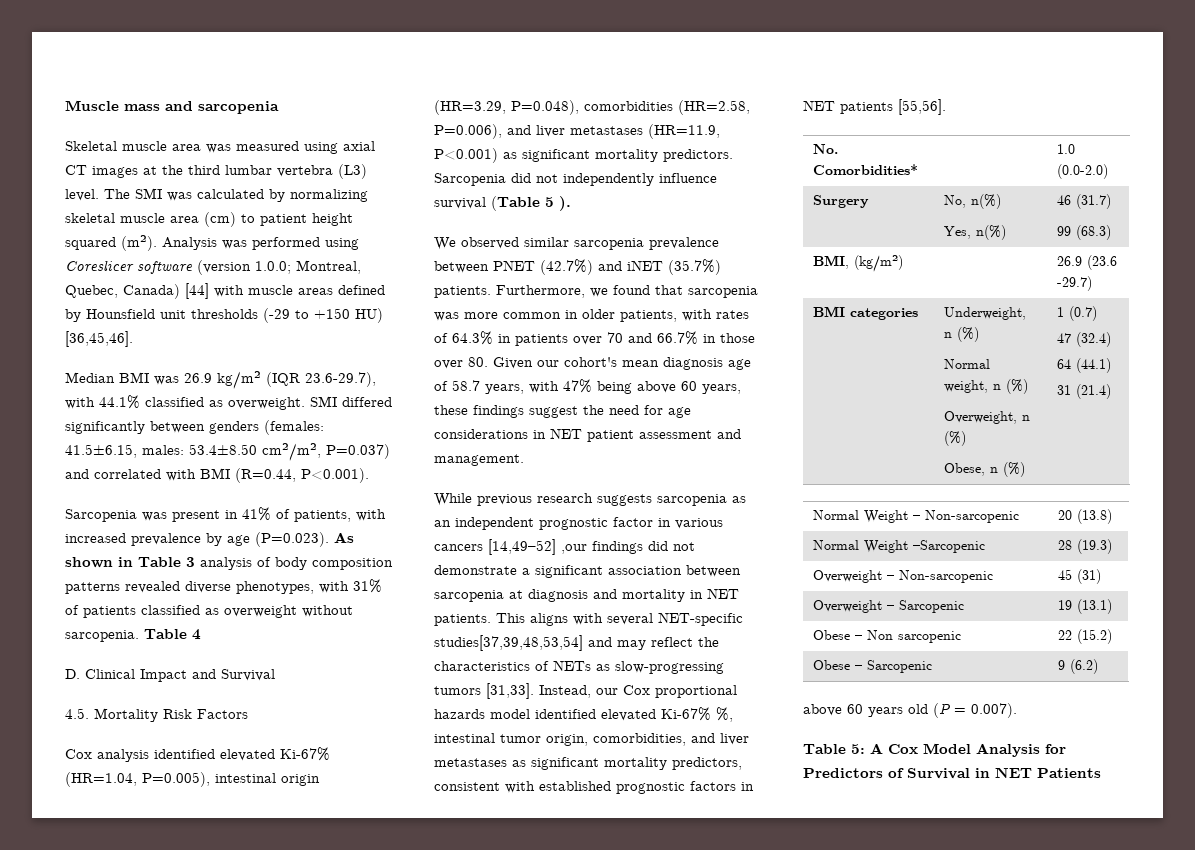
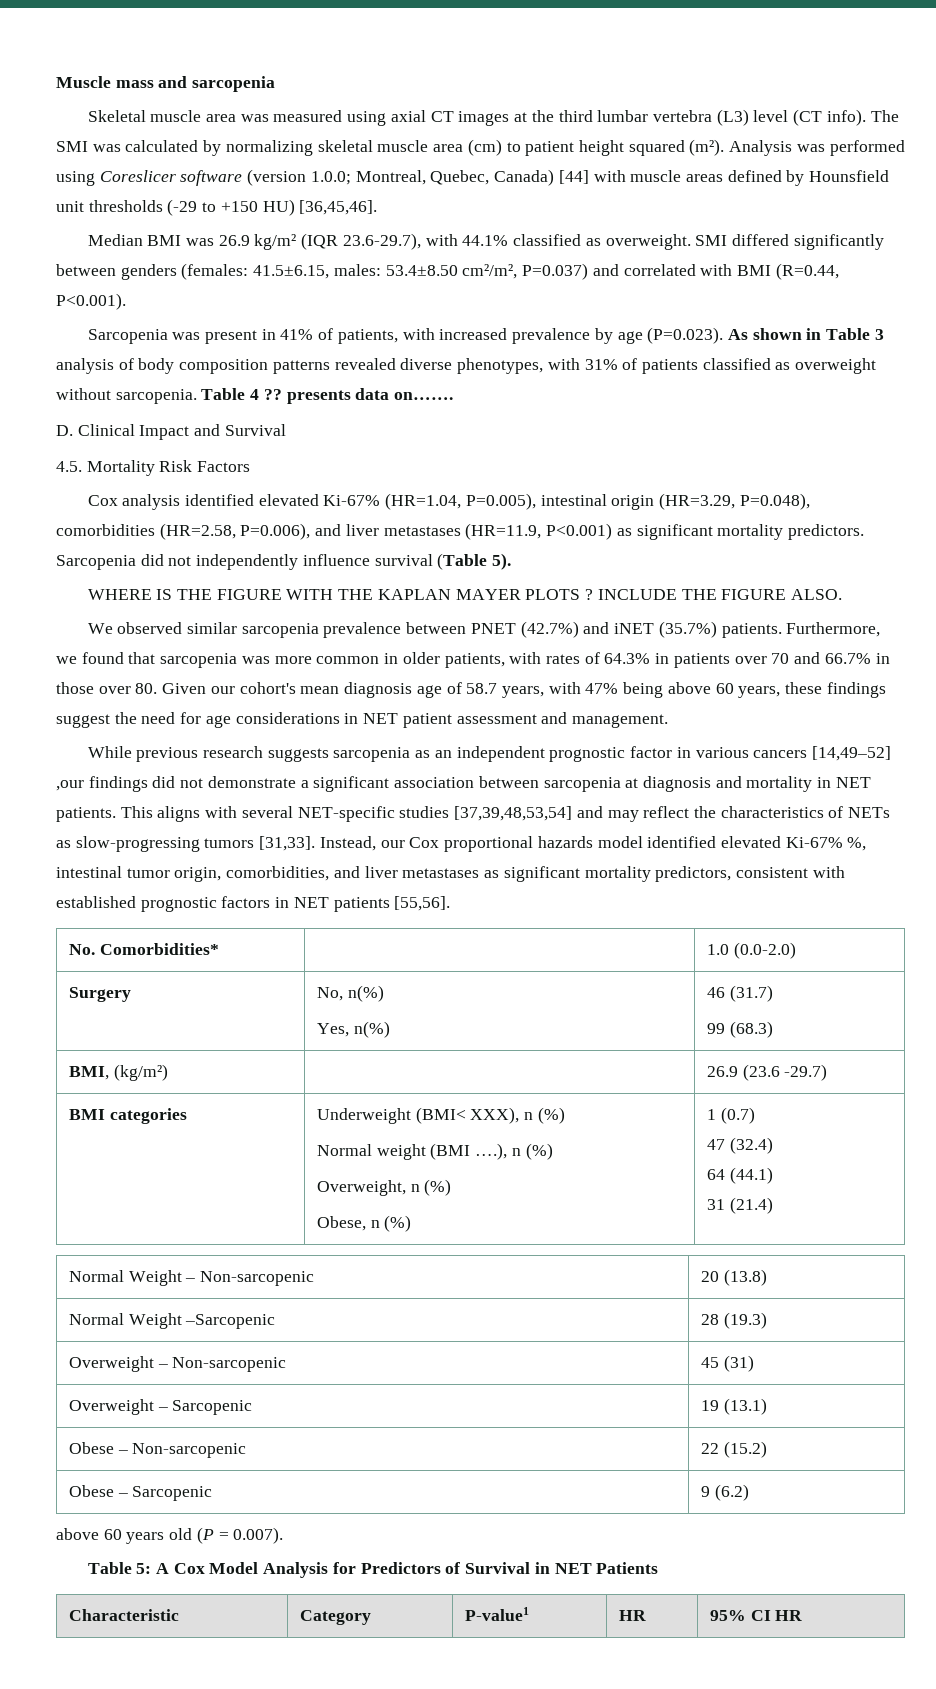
[65,189,99,201] level. -> [753,109,866,126] level (CT info).
(201, 634) none -> [263,388,454,404] ?? presents data on…….
[545,196,571,211] 5 ). -> [492,553,512,570] [87,589,843,600] 5). // WHERE IS THE FIGURE WITH THE KAPLAN MAYER PLOTS ? INCLUDE THE FIGURE ALSO.
[434,635,583,651] studies[37,39,48,53,54] -> [399,806,573,821] studies [37,39,48,53,54]
[943,307,1026,320] Underweight, -> [316,1107,520,1124] Underweight (BMI< XXX),
[943,380,988,393] weight, -> [376,1143,508,1160] weight (BMI ….),
[866,630,961,643] Non sarcopenic -> [132,1443,247,1458] Non-sarcopenic
(1101, 773) none -> [68,1609,179,1621] [299,1610,371,1625] [464,1607,529,1621] [618,1610,646,1621] [709,1610,803,1621] // Characteristic | Category | P-value1 | HR | 95% CI HR

